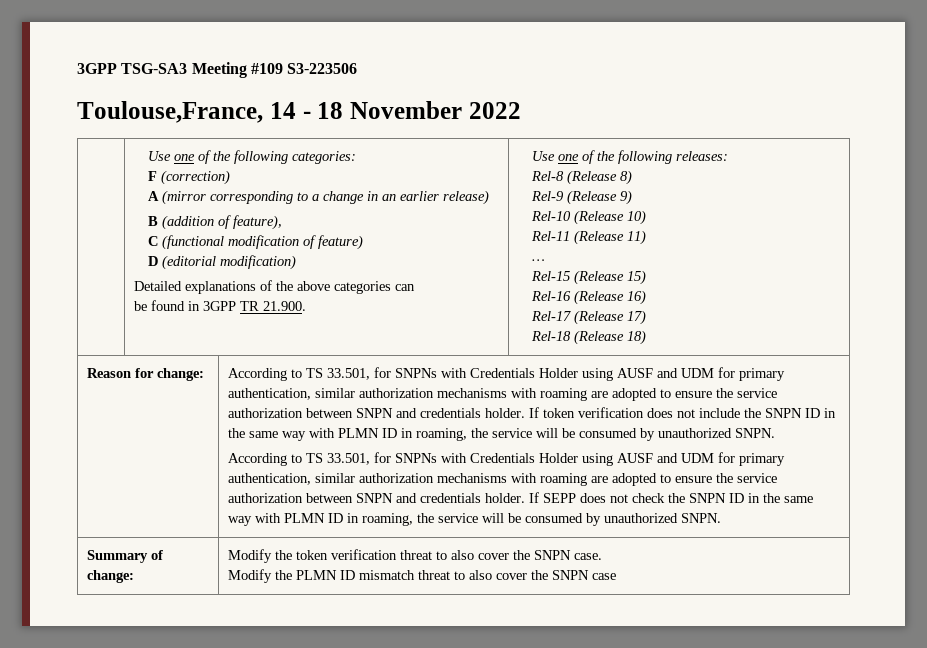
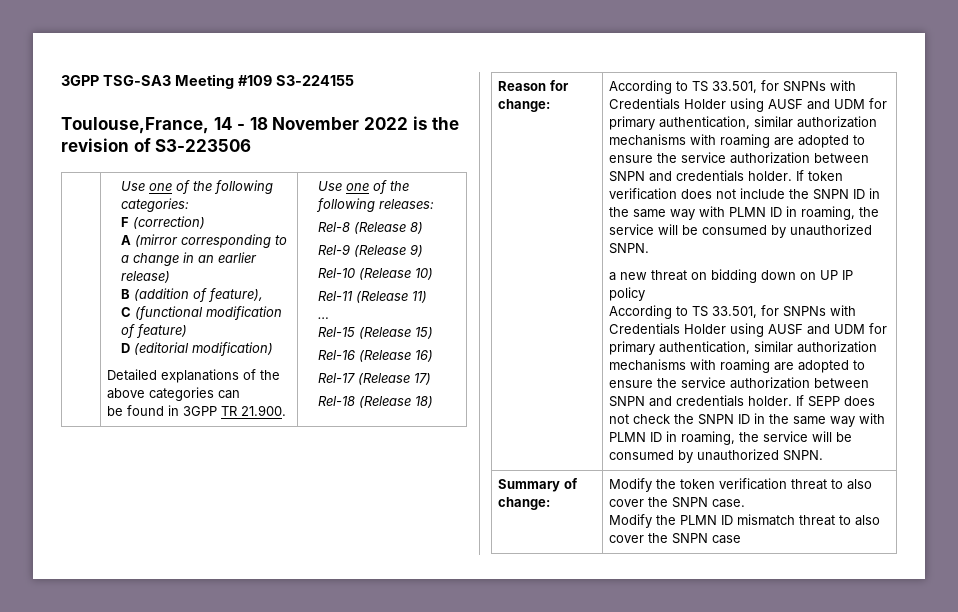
[287,63,358,74] S3-223506 -> [276,75,354,86] S3-224155
(521, 110) none -> [412,116,460,130] [61,138,252,152] is the revision of S3-223506
(776, 433) none -> [608,269,853,283] [608,287,645,301] // a new threat on bidding down on UP IP policy

